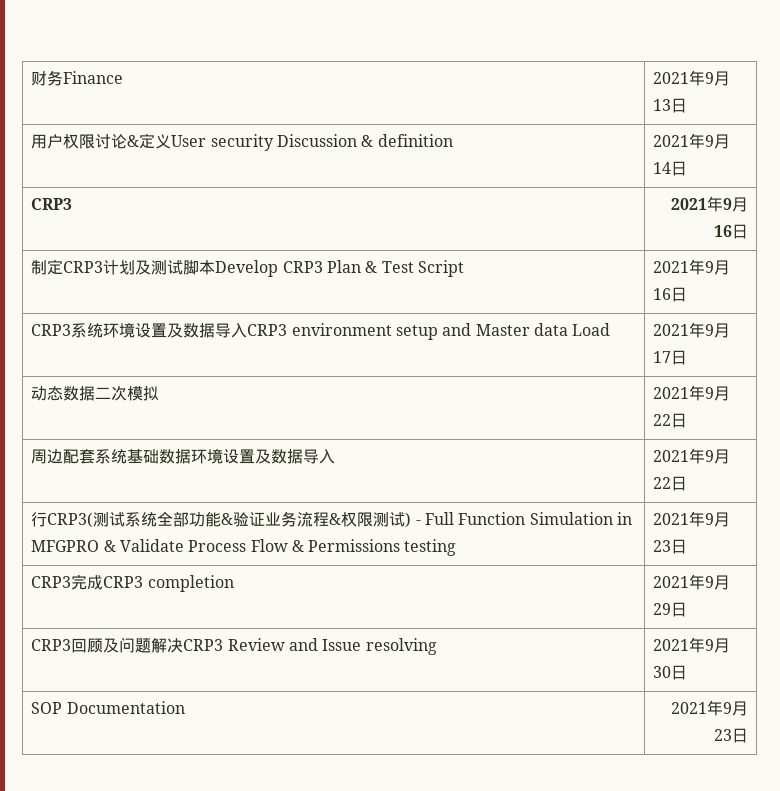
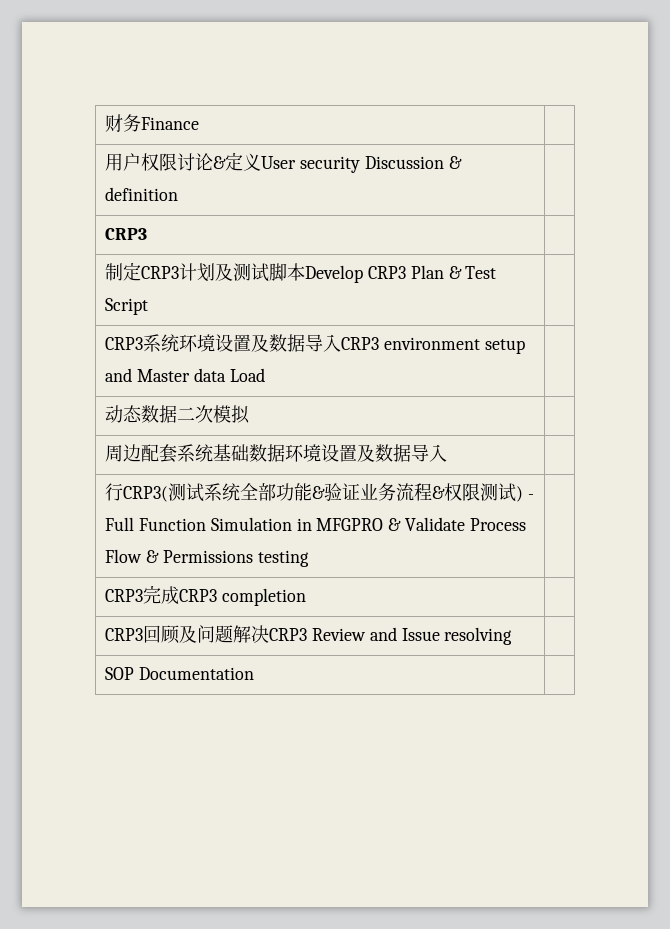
[653,70,731,86] [653,98,688,113] 2021年9月13日 -> (200, 123) none
[653,133,731,149] [653,161,688,176] [31,198,73,210] [670,196,748,212] [713,224,748,239] 2021年9月14日 // CRP3 | 2021年9月16日 -> [105,228,148,240] // CRP3 |
[653,259,731,275] [653,287,688,302] 2021年9月16日 -> (149, 306) none
[653,322,731,338] [653,350,688,365] 2021年9月17日 -> (265, 375) none
[653,385,731,401] [653,413,688,428] 2021年9月22日 -> (251, 414) none
[653,448,731,464] [653,476,688,491] 2021年9月22日 -> (448, 453) none
[653,511,731,527] [653,539,688,554] 2021年9月23日 -> (309, 558) none
[653,574,731,590] [653,602,688,617] 2021年9月29日 -> (306, 597) none
[653,637,731,653] [653,665,688,680] [31,701,185,714] [670,700,748,716] [713,728,748,743] 2021年9月30日 // SOP Documentation | 2021年9月23日 -> [105,667,254,680] // SOP Documentation |

